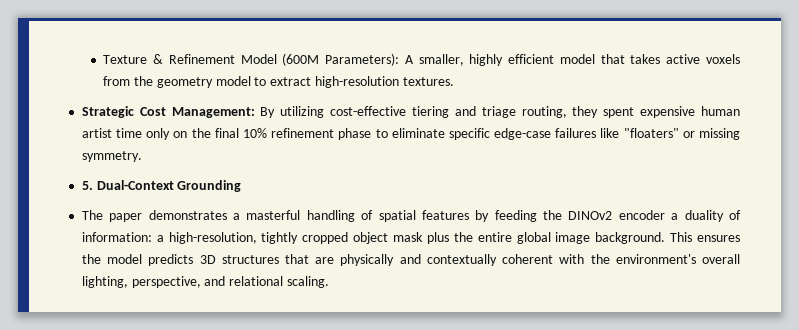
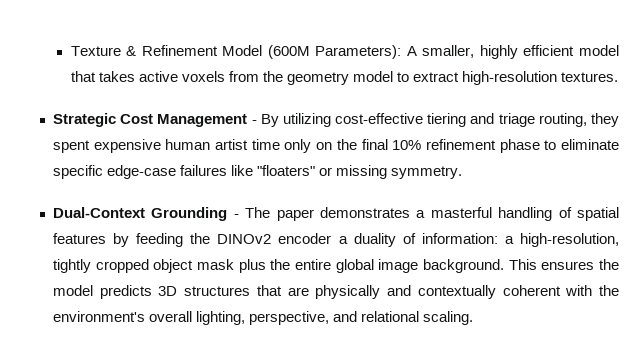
[171,107,255,118] Management: -> [157,114,257,127] Management -
[81,181,93,190] 5. -> (463, 172) none
(242, 186) // -> [233,214,239,218] -

